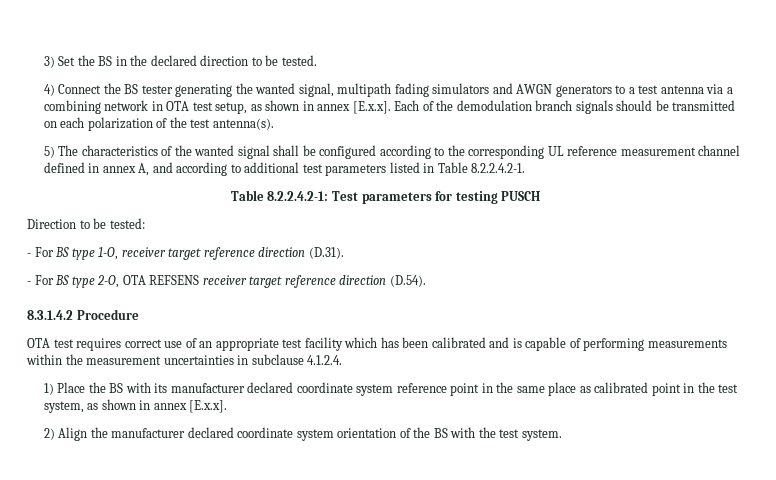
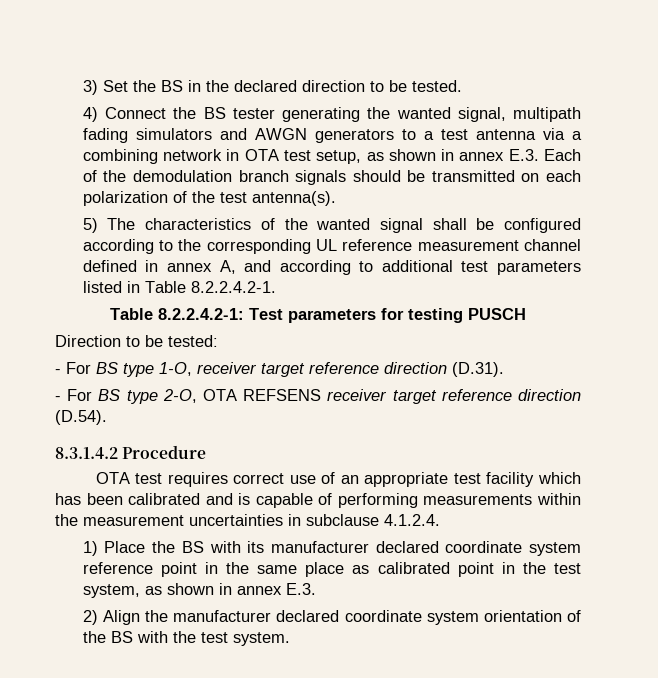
[352,101,391,114] [E.x.x]. -> [508,149,539,161] E.3.
[189,400,228,413] [E.x.x]. -> [285,583,316,595] E.3.

